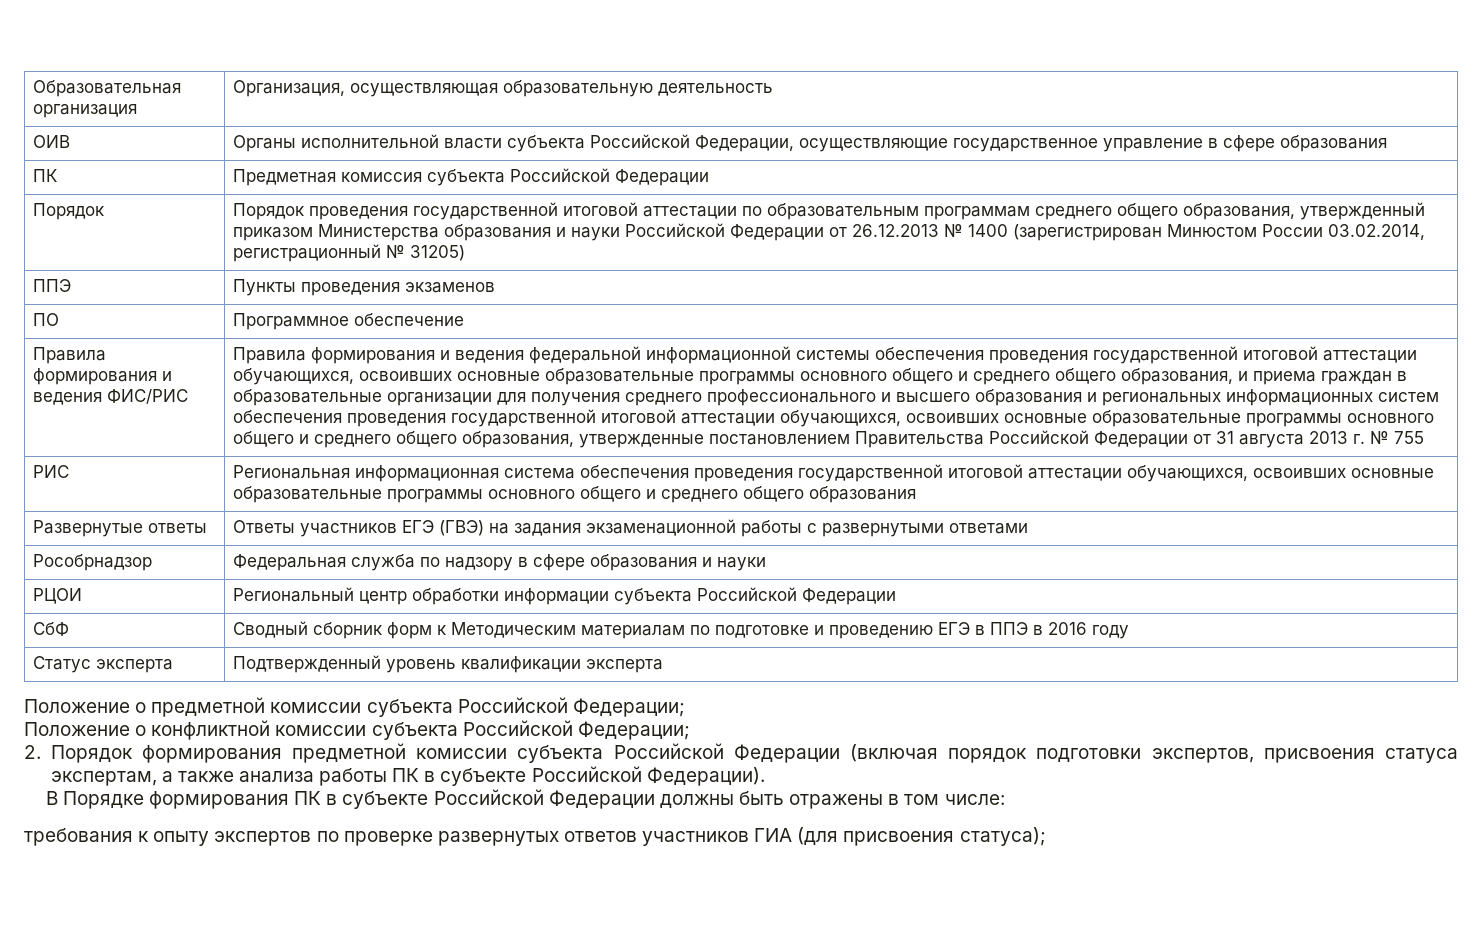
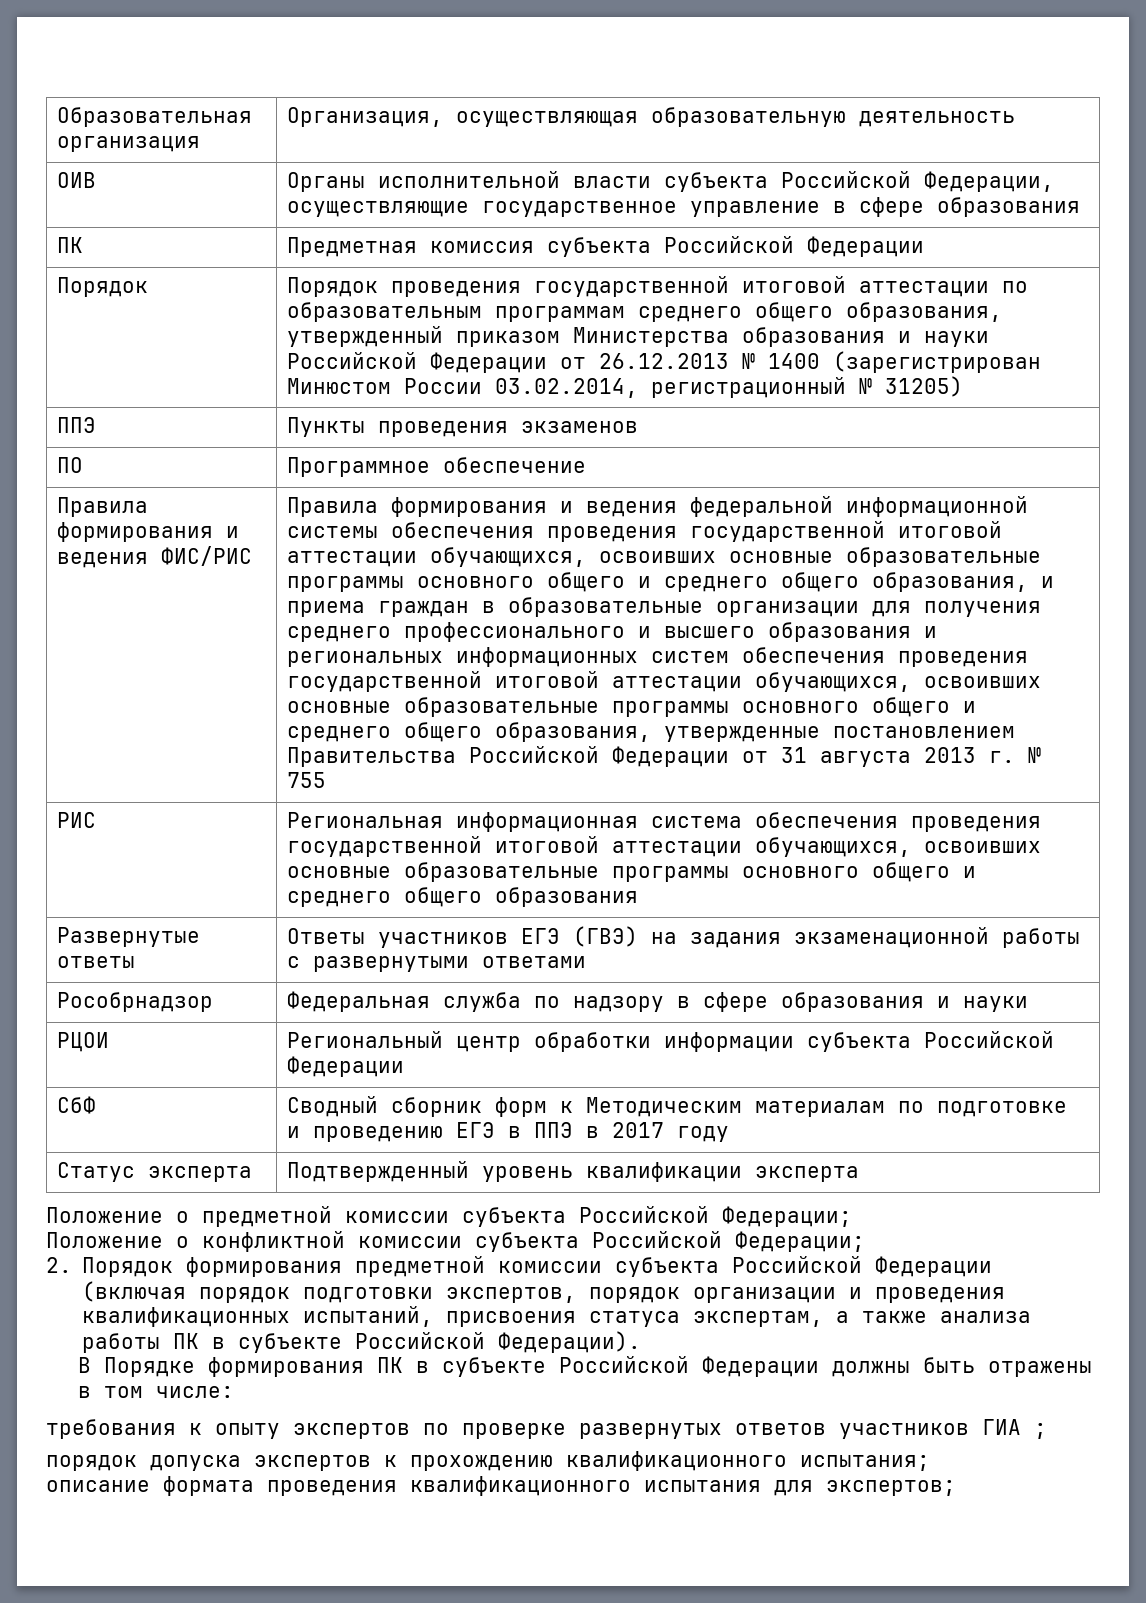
[1047,622,1087,635] 2016 -> [612,1122,665,1138] 2017
(1254, 755) none -> [589,1287,1006,1303] [82,1306,434,1327] порядок организации и проведения квалификационных испытаний,
[797,827,1046,846] (для присвоения статуса); -> [1034,1423,1047,1439] [46,1451,930,1471] [46,1476,956,1496] ; // порядок допуска экспертов к прохождению квалификационного испытания; // описание формата проведения квалификационного испытания для экспертов;

